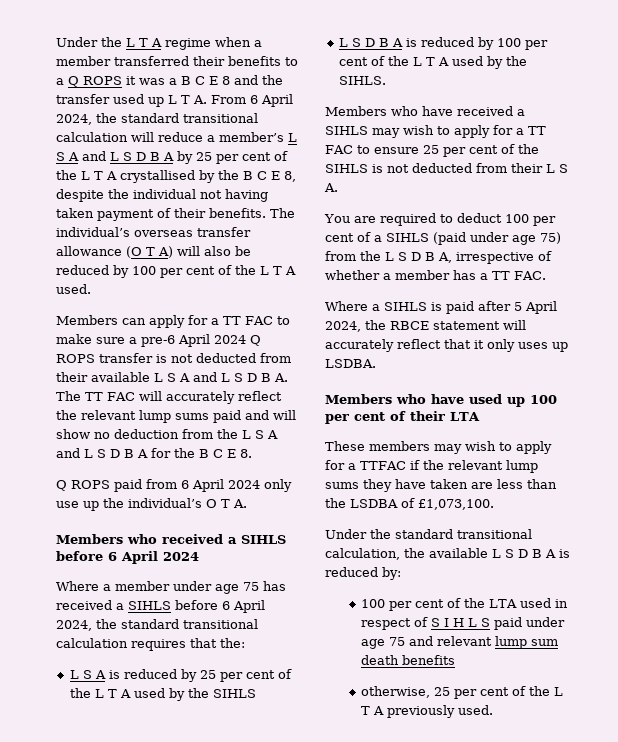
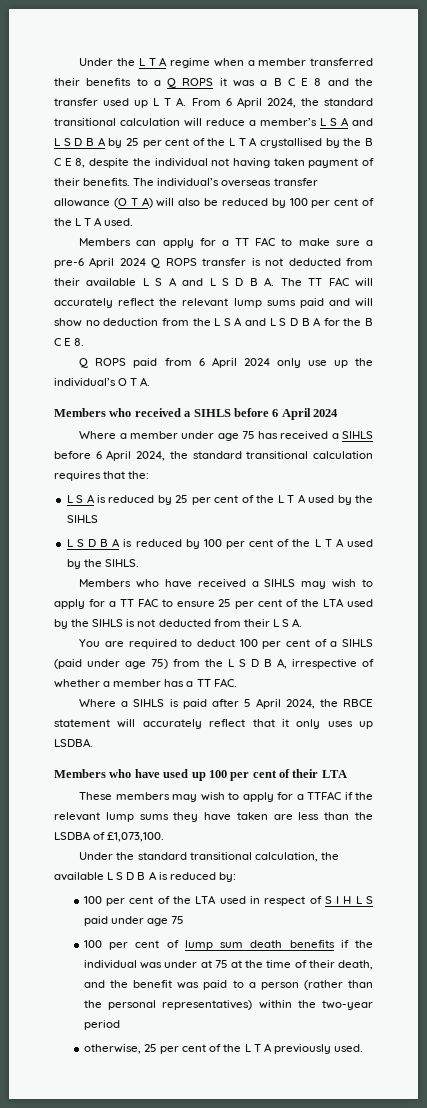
(539, 149) none -> [323,598,373,607] [54,619,90,629] LTA used by the
[408,636,492,646] and relevant -> [83,940,179,950] // 100 per cent of
(455, 660) none -> [340,940,373,948] [83,960,374,970] [83,980,373,990] [83,1000,373,1010] [83,1020,120,1030] if the individual was under at 75 at the time of their death, and the benefit was paid to a person (rather than the personal representatives) within the two-year period

